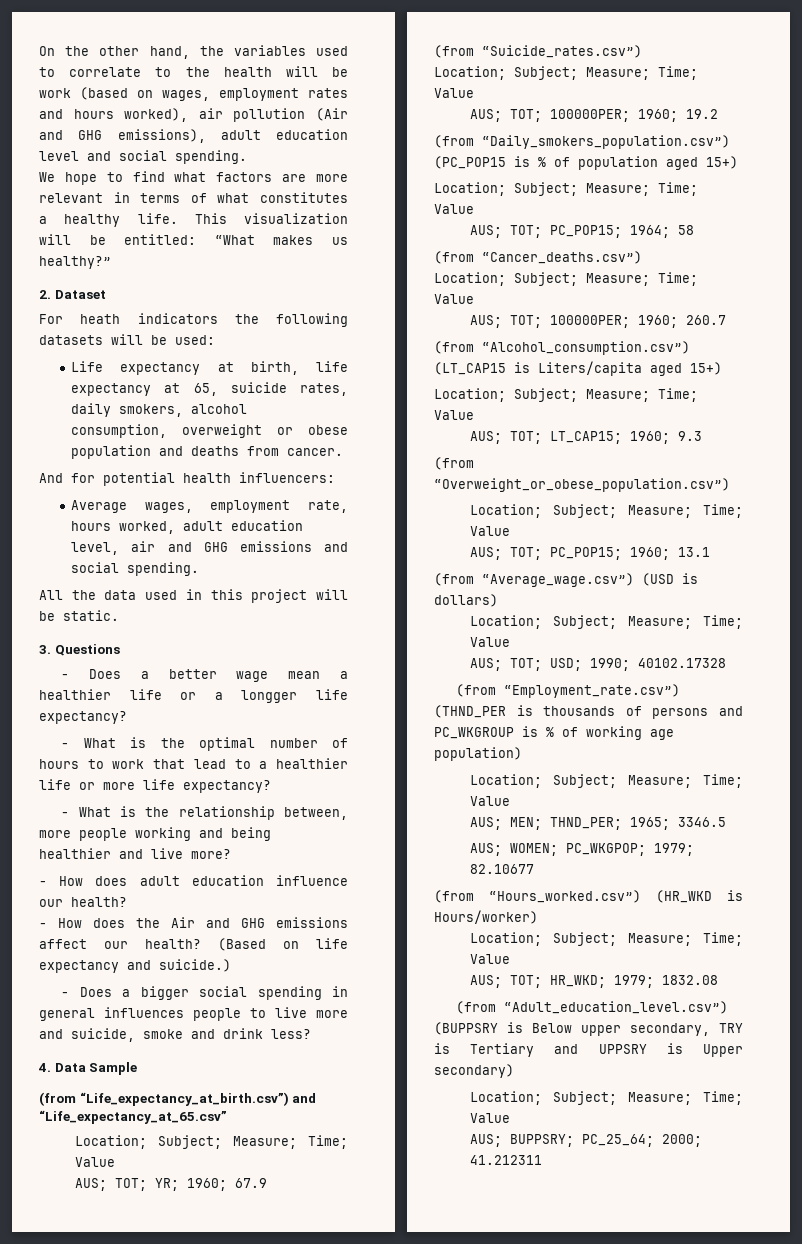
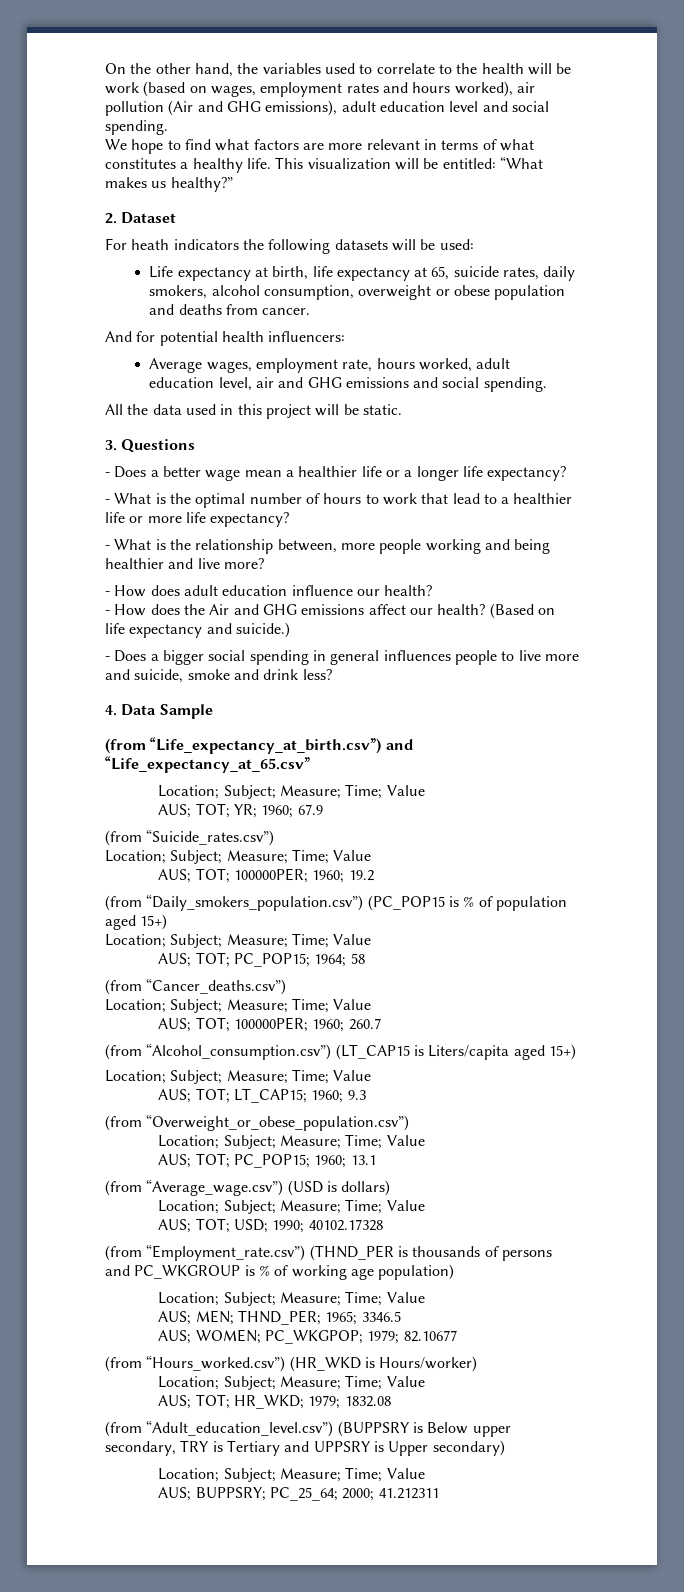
[241,690,298,703] longger -> [416,466,459,481] longer

